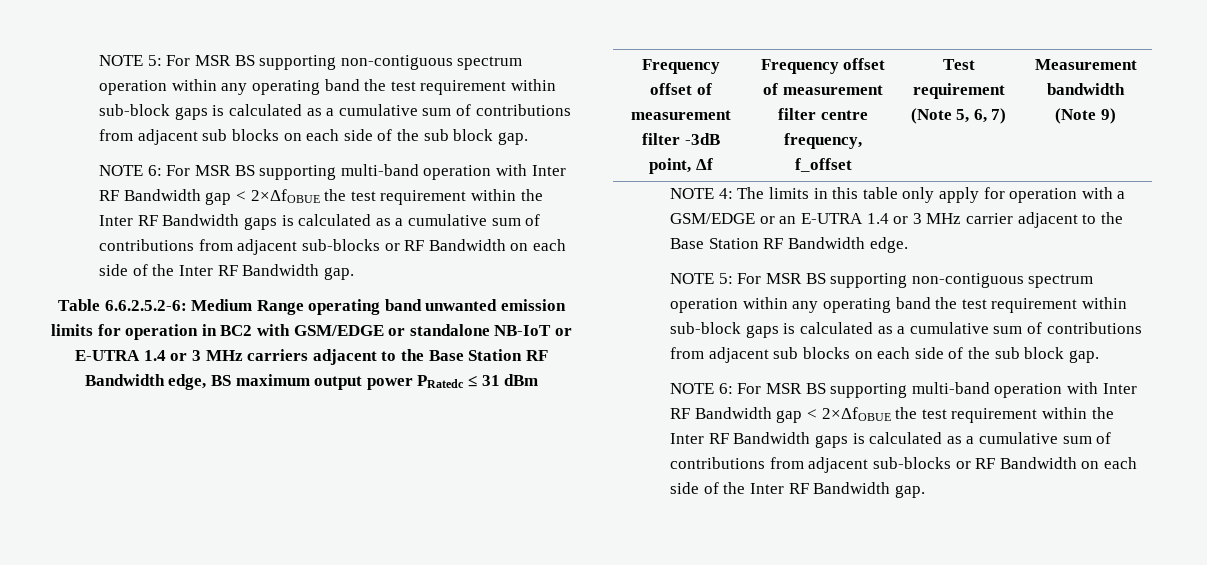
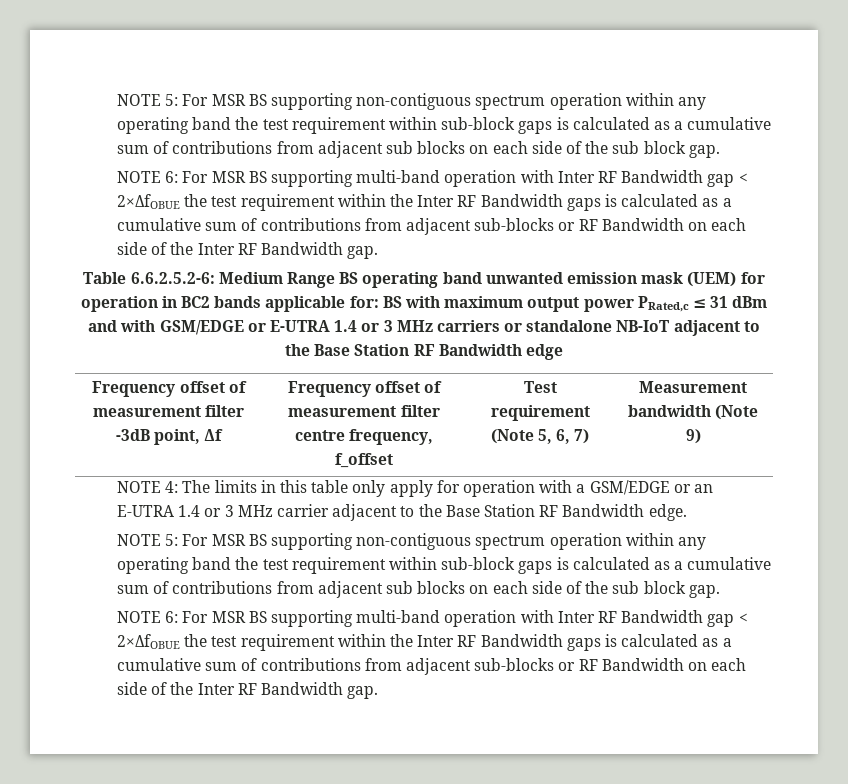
(304, 307) none -> [339,272,359,284] BS
[51,324,94,336] limits -> [641,272,737,287] mask (UEM)
[257,324,552,336] with GSM/EDGE or standalone NB-IoT -> [214,296,768,312] [88,320,244,335] bands applicable for: BS with maximum output power PRated,c ≤ 31 dBm and with GSM/EDGE
[312,349,548,365] [84,374,539,390] adjacent to the Base Station RF Bandwidth edge, BS maximum output power PRatedc ≤ 31 dBm -> [504,320,760,336] [285,344,563,360] or standalone NB-IoT adjacent to the Base Station RF Bandwidth edge

